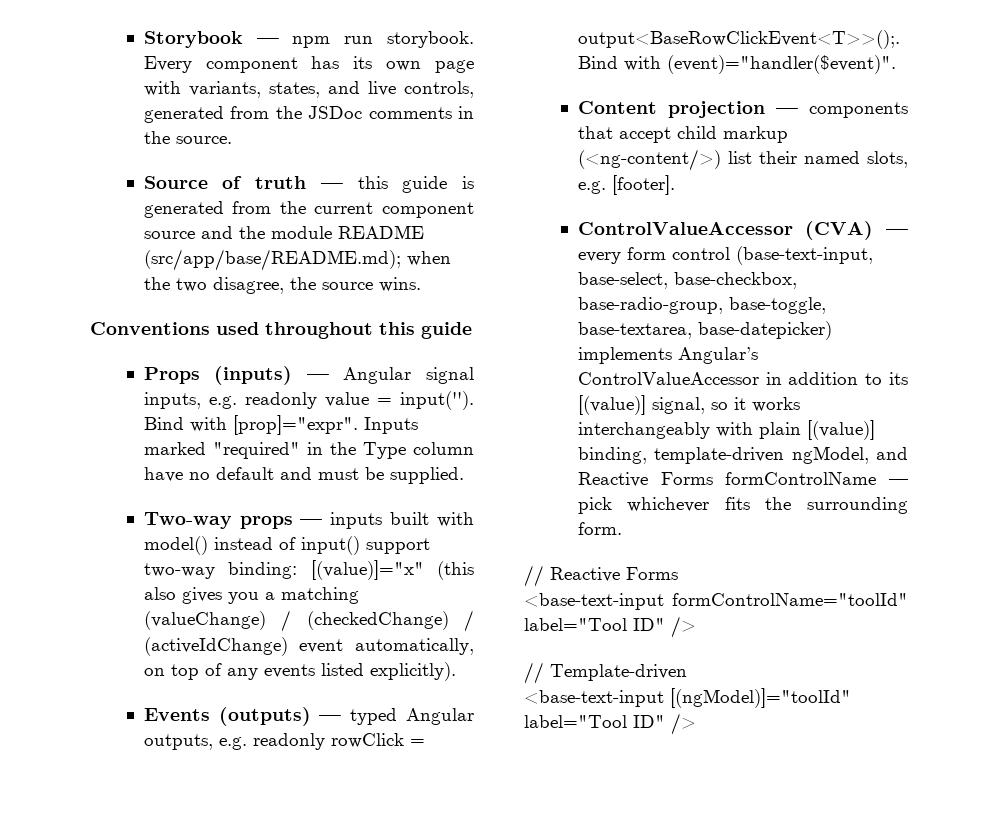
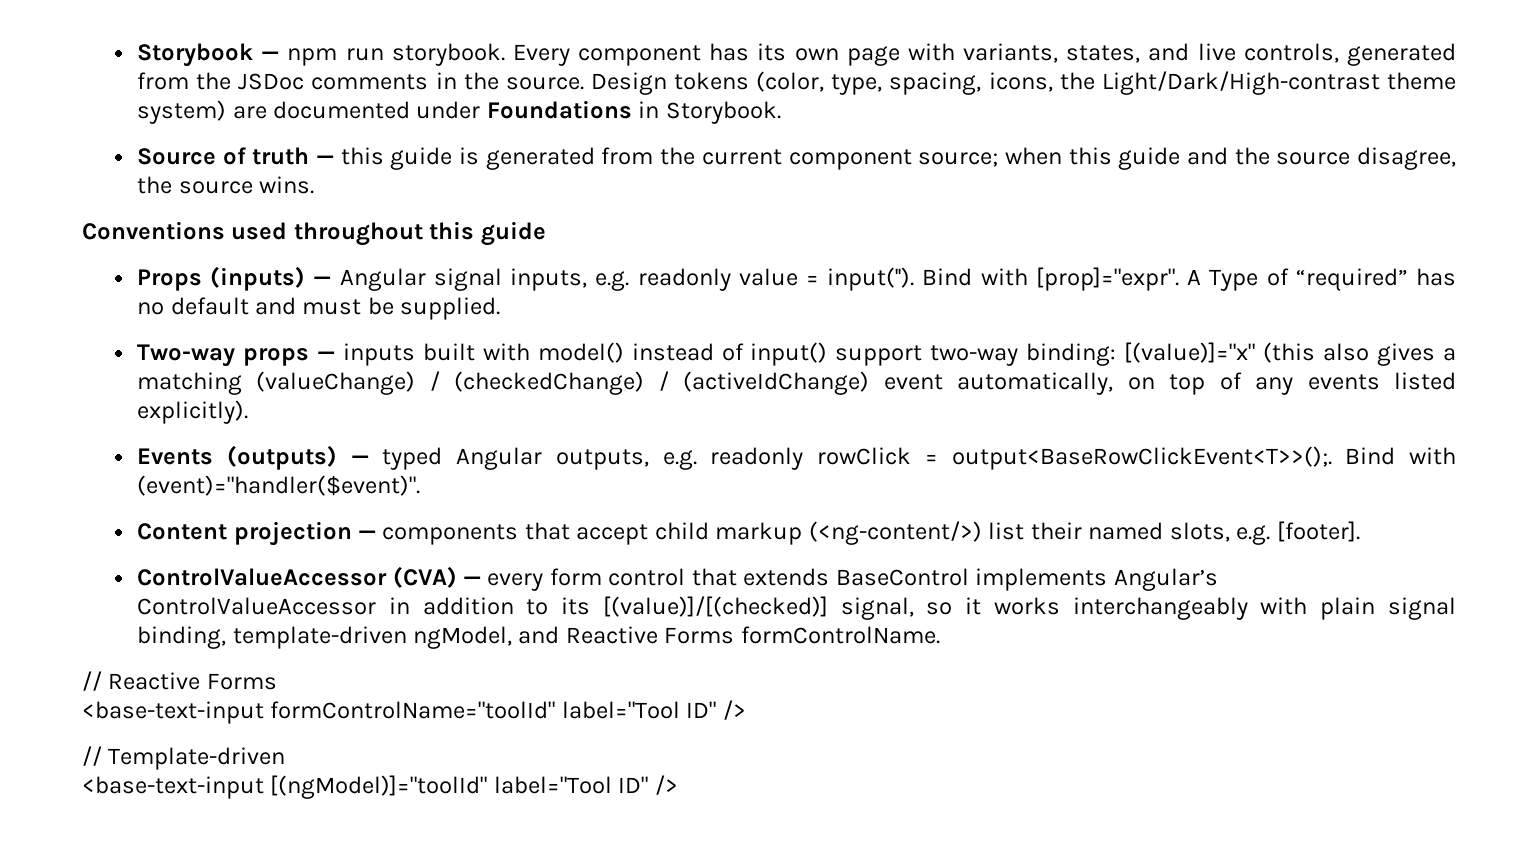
(232, 140) none -> [590,71,1456,95] [137,100,781,124] Design tokens (color, type, spacing, icons, the Light/Dark/High-contrast theme system) are documented under Foundations in Storybook.
[143,225,424,239] [143,249,451,271] [143,277,207,292] source and the module README (src/app/base/README.md); when the two -> [918,147,1351,170] source; when this guide and the source
[363,417,418,434] [143,442,474,459] [143,467,183,482] Inputs marked "required" in the Type column have -> [1187,268,1457,291] A Type of “required” has
[227,592,259,604] you -> (1436, 354) none
[735,246,873,265] [577,272,797,289] [577,297,826,314] [577,321,832,340] (base-text-input, base-select, base-checkbox, base-radio-group, base-toggle, base-textarea, base-datepicker) -> [691,568,969,586] that extends BaseControl
[577,395,646,415] [(value)] -> [602,596,828,617] [(value)]/[(checked)]
[806,420,875,440] [(value)] -> [1388,597,1457,620] signal
[725,472,908,485] [577,497,908,514] [577,522,622,535] formControlName — pick whichever fits the surrounding form. -> [740,626,940,644] formControlName.

